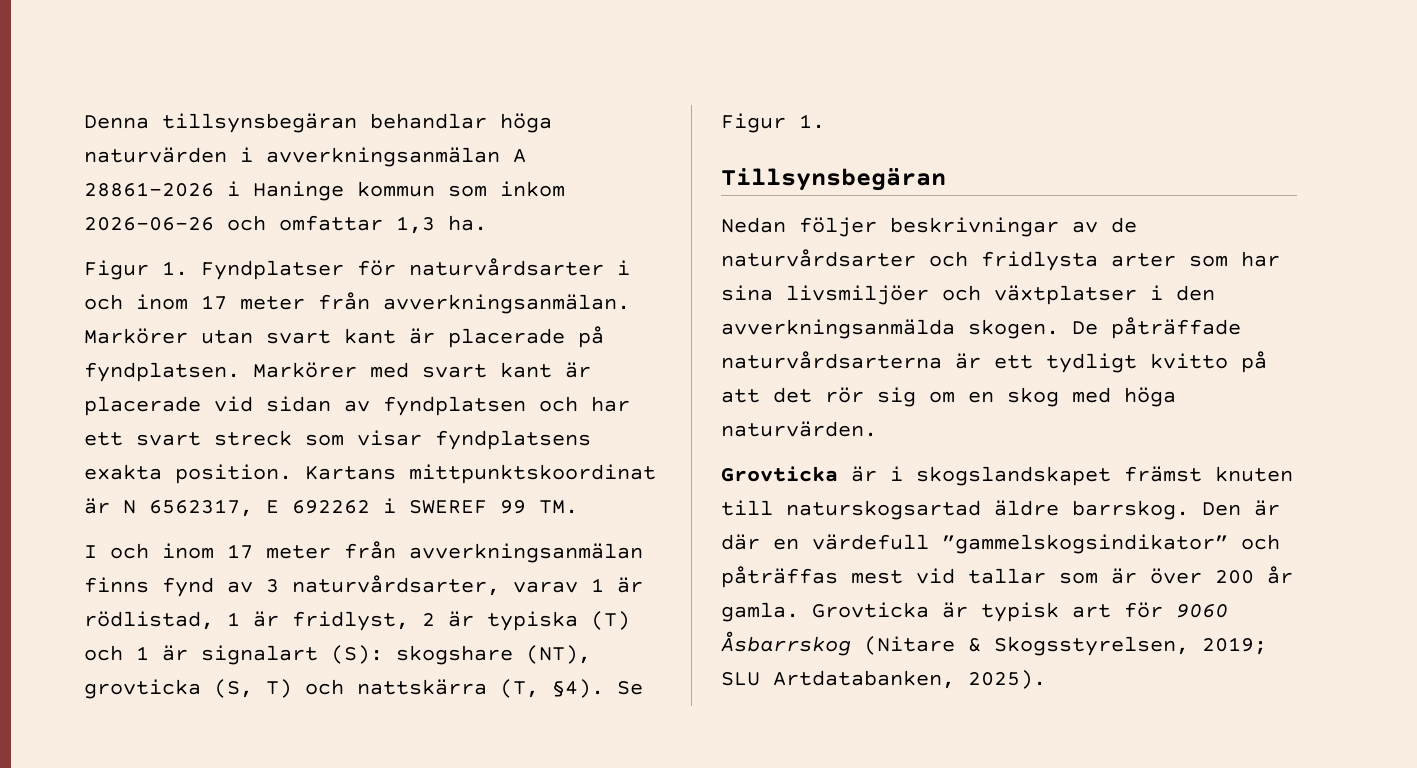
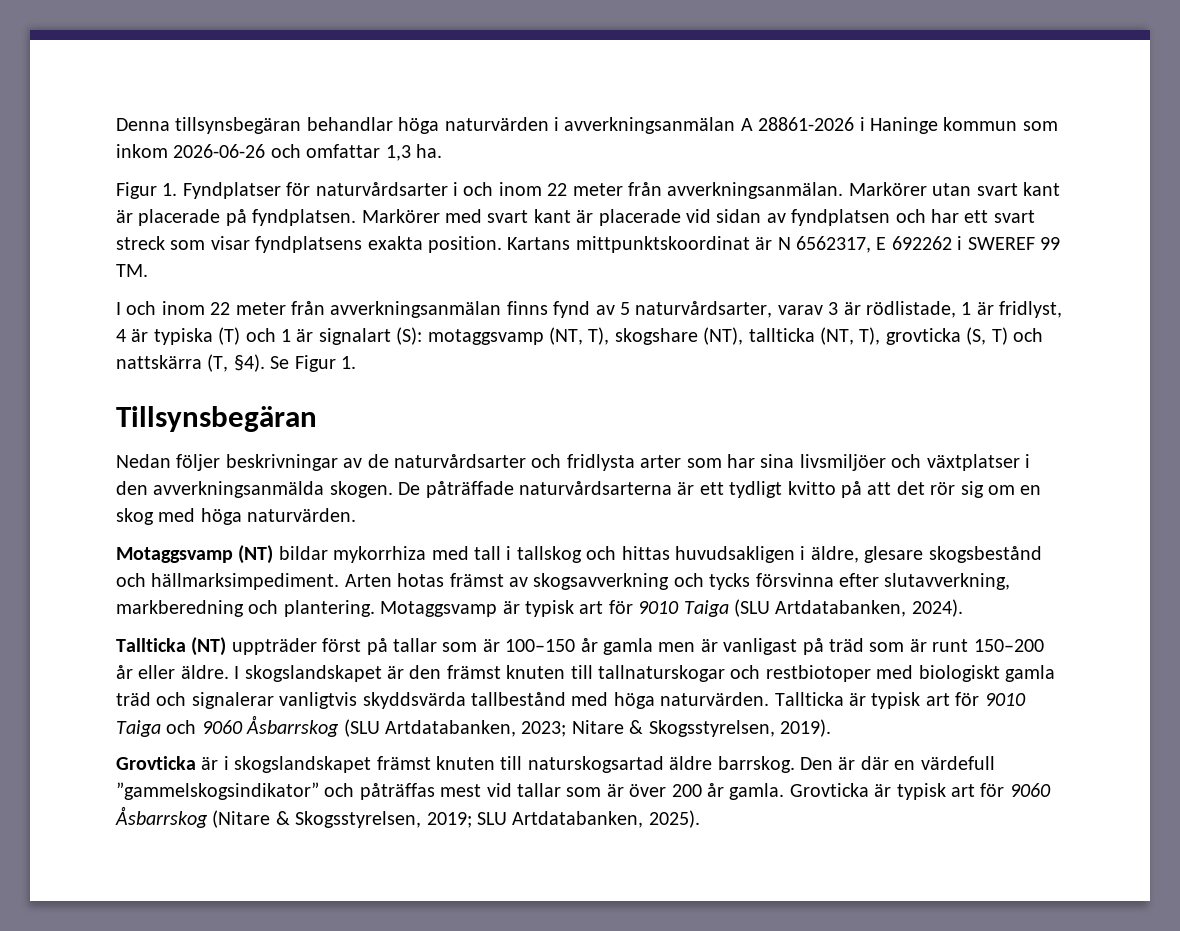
[201,295,227,310] 17 -> [547,183,568,196] 22
[227,544,253,559] 17 -> [210,302,231,315] 22
[266,579,279,593] 3 -> [620,302,630,315] 5
[591,577,643,593] [84,611,214,630] 1 är rödlistad, -> [828,301,956,318] 3 är rödlistade,
[422,613,435,626] 2 -> [116,329,126,342] 4
[396,645,591,665] skogshare (NT), -> [427,327,881,345] motaggsvamp (NT, T), skogshare (NT), tallticka (NT, T),
(877, 429) none -> [116,545,1042,564] [116,573,1011,590] [116,599,963,617] [116,637,1044,656] [116,665,1055,682] [116,692,1026,709] [116,715,831,737] // Motaggsvamp (NT) bildar mykorrhiza med tall i tallskog och hittas huvudsakligen i äldre, glesare skogsbestånd och hällmarksimpediment. Arten hotas främst av skogsavverkning och tycks försvinna efter slutavverkning, markberedning och plantering. Motaggsvamp är typisk art för 9010 Taiga (SLU Artdatabanken, 2024). // Tallticka (NT) uppträder först på tallar som är 100–150 år gamla men är vanligast på träd som är runt 150–200 år eller äldre. I skogslandskapet är den främst knuten till tallnaturskogar och restbiotoper med biologiskt gamla träd och signalerar vanligtvis skyddsvärda tallbestånd med höga naturvärden. Tallticka är typisk art för 9010 Taiga och 9060 Åsbarrskog (SLU Artdatabanken, 2023; Nitare & Skogsstyrelsen, 2019).

